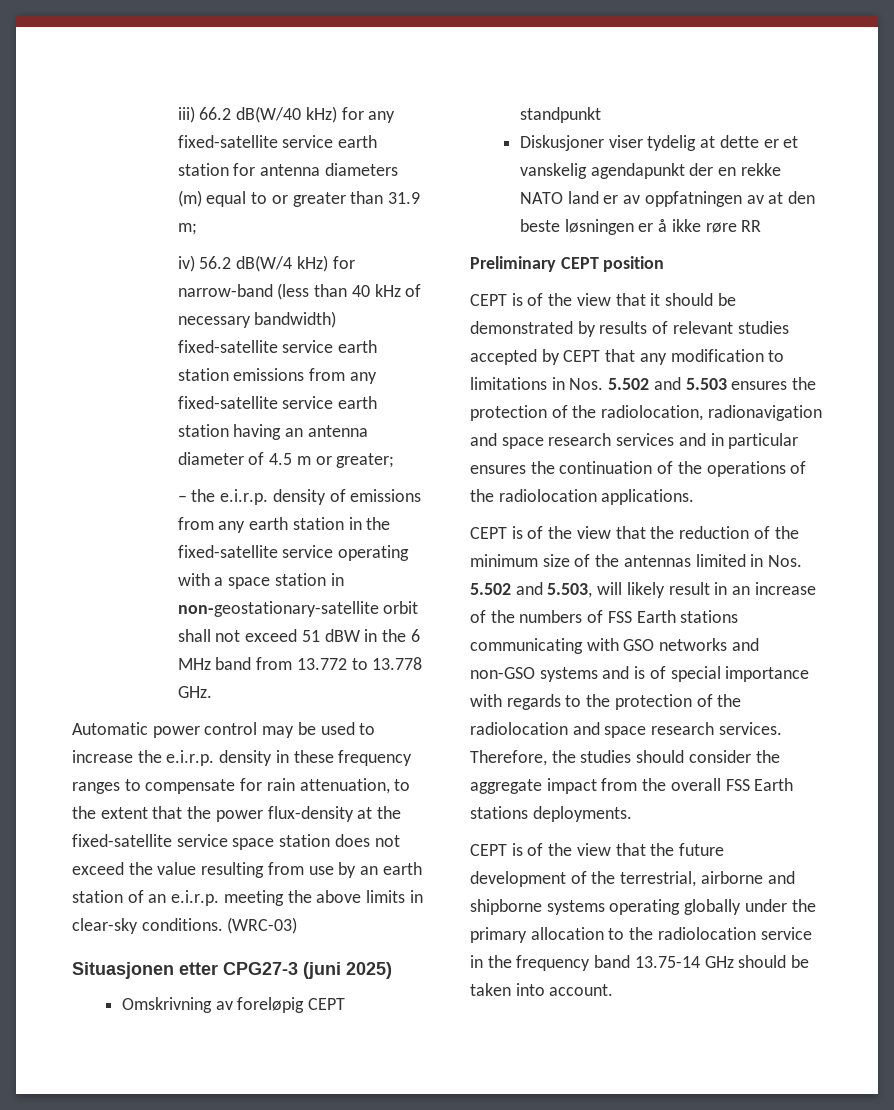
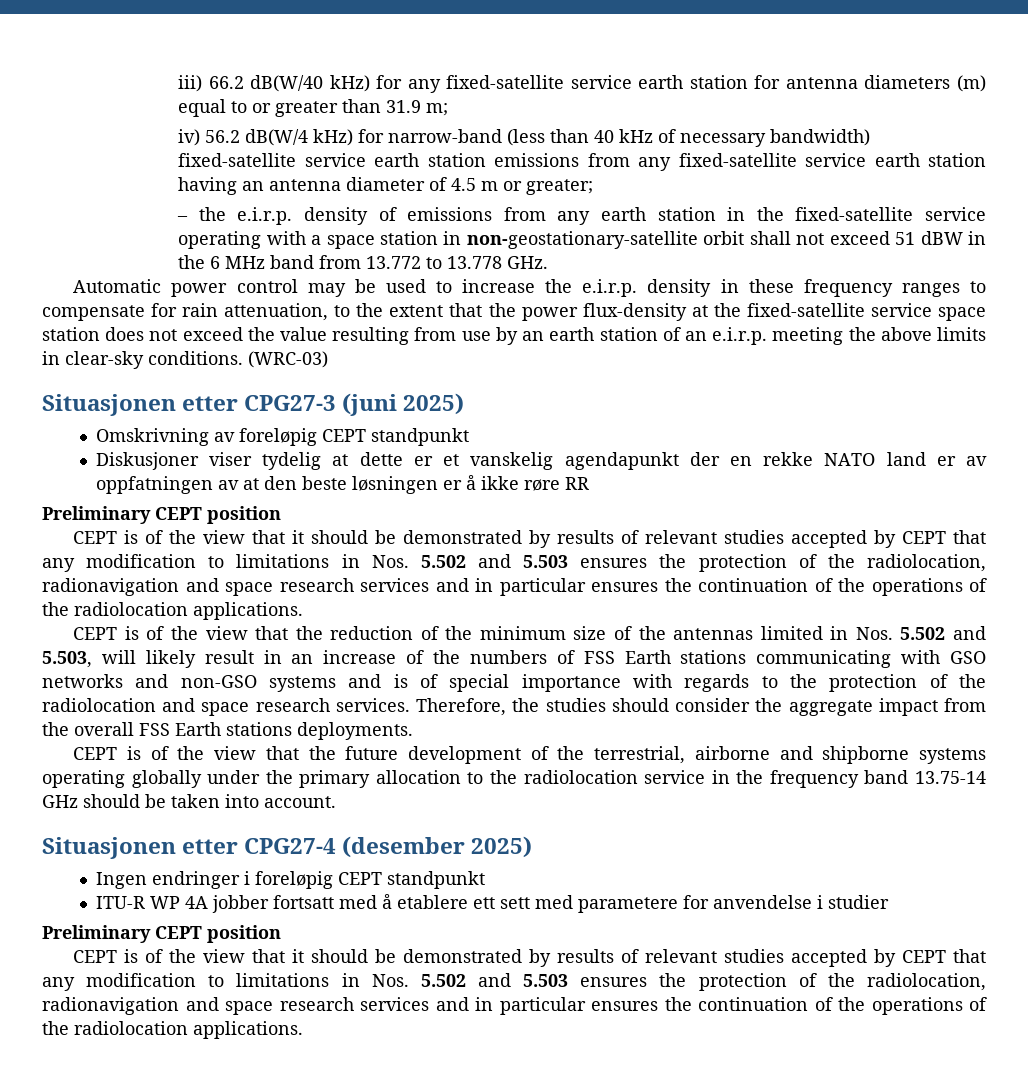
(614, 990) none -> [42,836,533,859] [95,871,485,889] [95,894,889,913] [42,925,281,943] [73,949,987,967] [42,973,986,991] [42,997,987,1015] [42,1021,303,1039] // Situasjonen etter CPG27-4 (desember 2025) // Ingen endringer i foreløpig CEPT standpunkt // ITU-R WP 4A jobber fortsatt med å etablere ett sett med parametere for anvendelse i studier // Preliminary CEPT position // CEPT is of the view that it should be demonstrated by results of relevant studies accepted by CEPT that any modification to limitations in Nos. 5.502 and 5.503 ensures the protection of the radiolocation, radionavigation and space research services and in particular ensures the continuation of the operations of the radiolocation applications.

